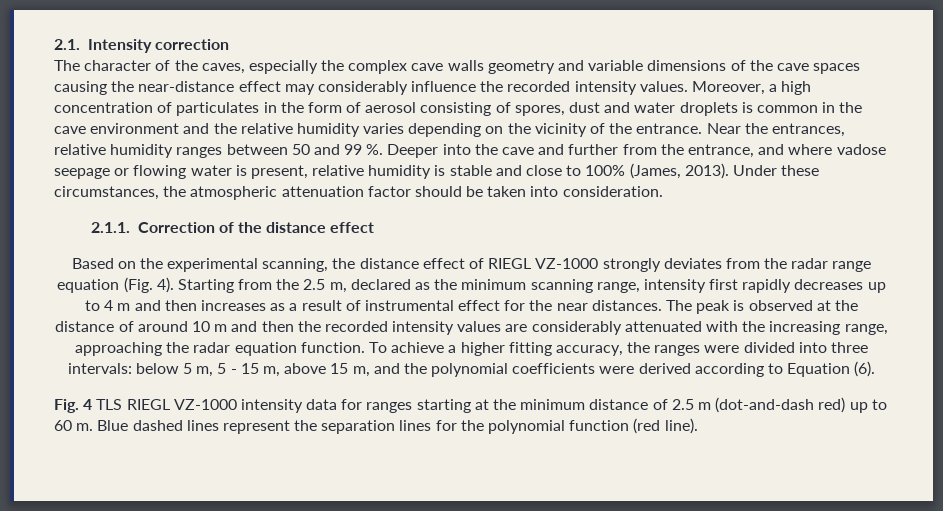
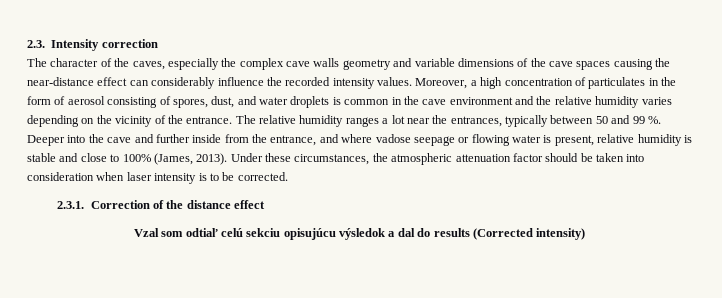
[54,39,80,50] 2.1. -> [27,40,45,48] 2.3.
[284,84,315,95] may -> [129,80,149,86] can
[569,102,601,113] dust -> [211,96,235,108] dust,
[706,123,845,137] [54,144,223,158] Near the entrances, relative humidity ranges -> [235,115,548,127] The relative humidity ranges a lot near the entrances, typically
(619, 149) none -> [192,134,222,143] inside
[562,186,663,197] [90,222,130,233] consideration. // 2.1.1. -> [27,172,288,184] [57,201,85,209] consideration when laser intensity is to be corrected. // 2.3.1.
[71,258,872,272] [57,277,886,293] [85,300,858,314] [55,321,888,335] [75,342,868,356] [67,361,876,377] [54,397,887,413] [54,418,698,434] Based on the experimental scanning, the distance effect of RIEGL VZ-1000 strongly deviates from the radar range equation (Fig. 4). Starting from the 2.5 m, declared as the minimum scanning range, intensity first rapidly decreases up to 4 m and then increases as a result of instrumental effect for the near distances. The peak is observed at the distance of around 10 m and then the recorded intensity values are considerably attenuated with the increasing range, approaching the radar equation function. To achieve a higher fitting accuracy, the ranges were divided into three intervals: below 5 m, 5 - 15 m, above 15 m, and the polynomial coefficients were derived according to Equation (6). // Fig. 4 TLS RIEGL VZ-1000 intensity data for ranges starting at the minimum distance of 2.5 m (dot-and-dash red) up to 60 m. Blue dashed lines represent the separation lines for the polynomial function (red line). -> [133,228,586,240] Vzal som odtiaľ celú sekciu opisujúcu výsledok a dal do results (Corrected intensity)

